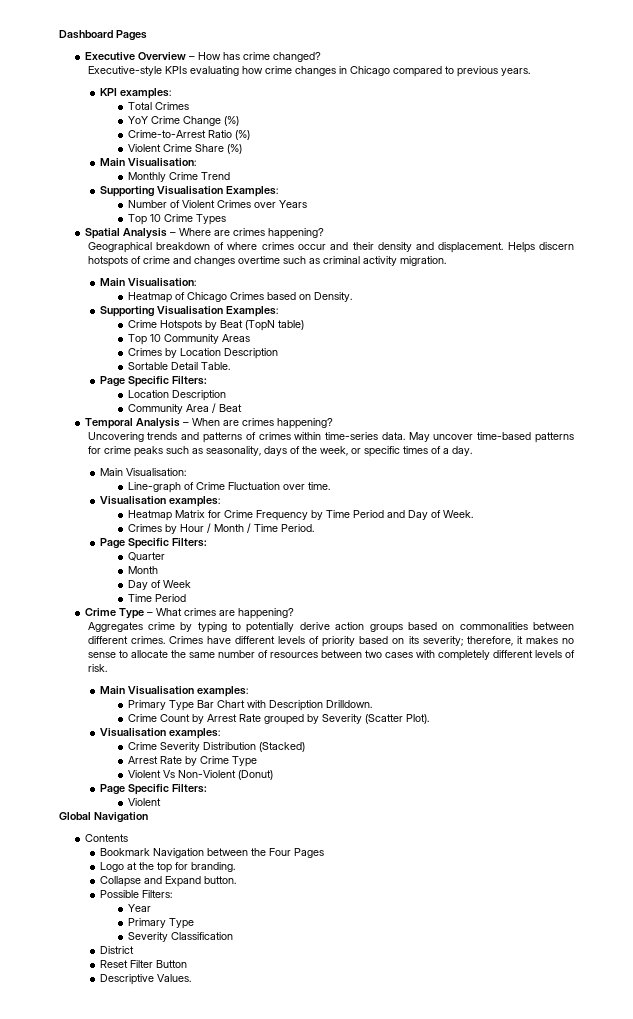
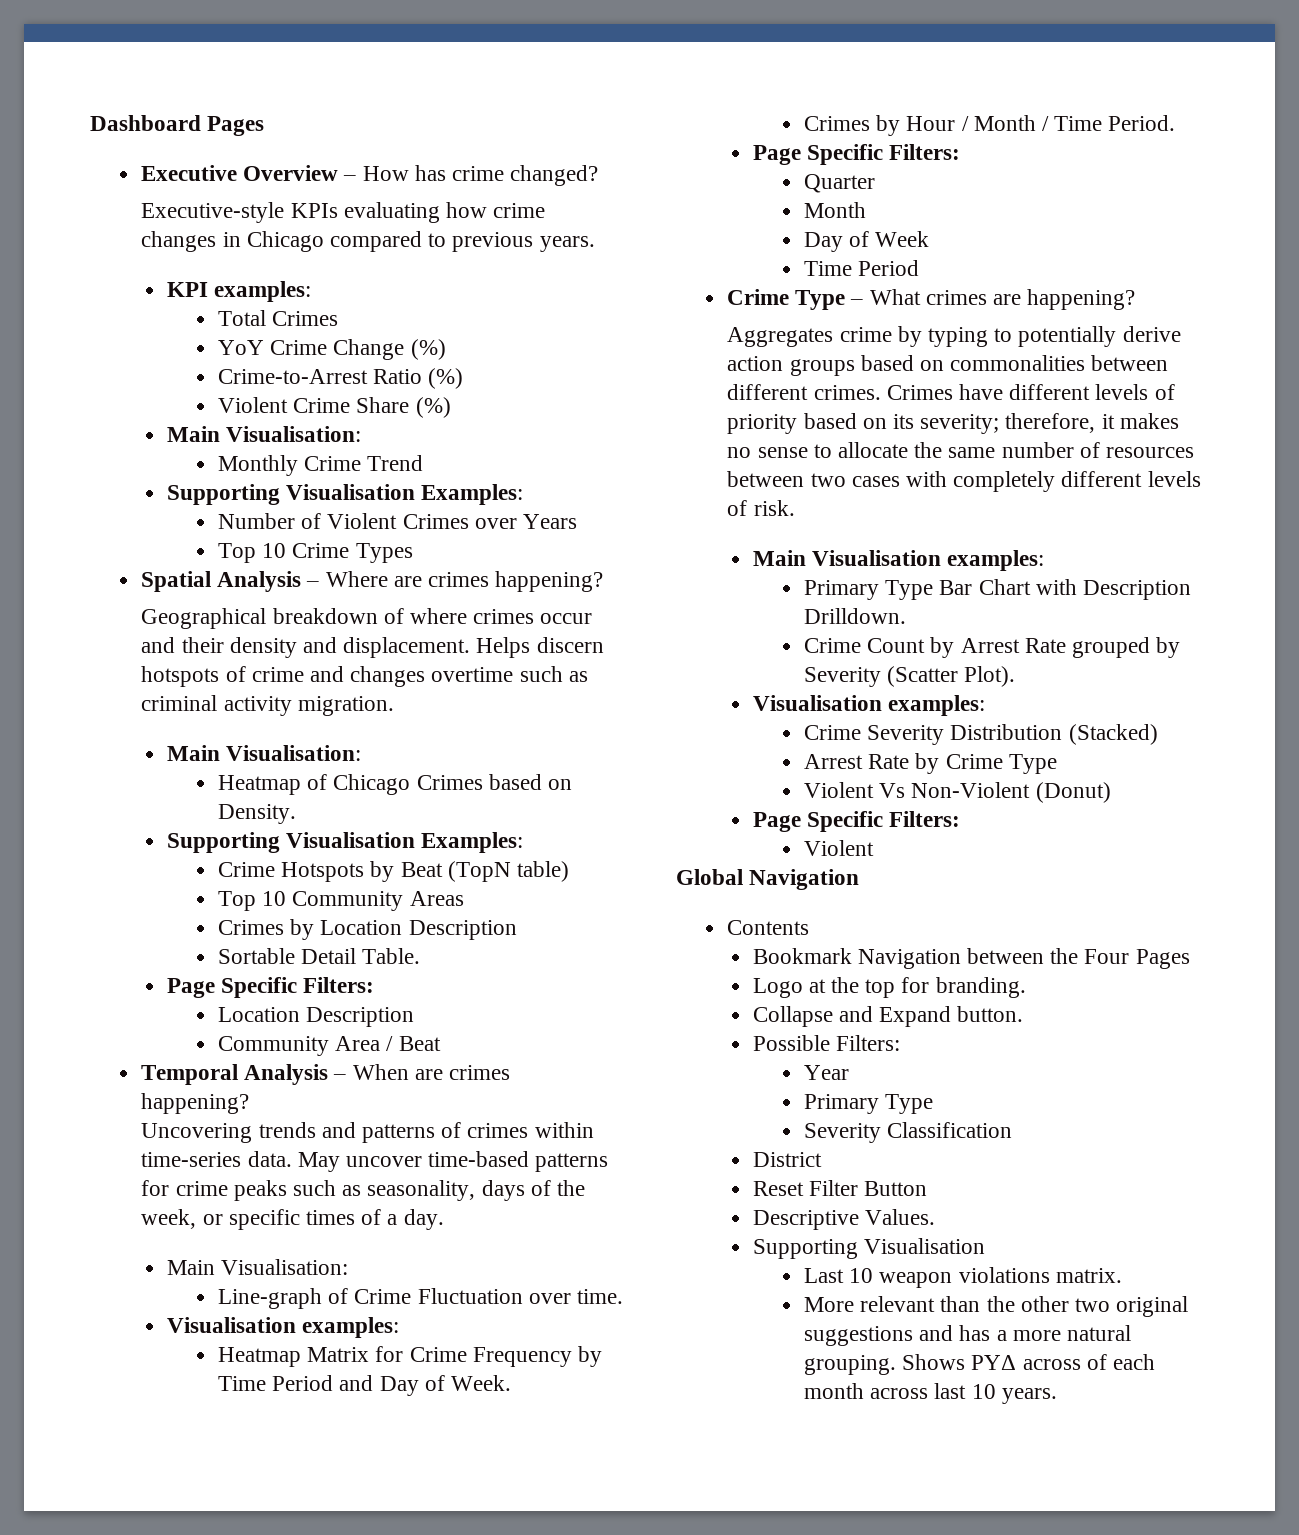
(191, 978) none -> [752,1238,985,1259] [803,1267,1122,1288] [803,1296,1189,1317] [803,1325,1131,1346] [803,1354,1155,1375] [803,1383,1057,1404] // Supporting Visualisation // Last 10 weapon violations matrix. // More relevant than the other two original suggestions and has a more natural grouping. Shows PYΔ across of each month across last 10 years.

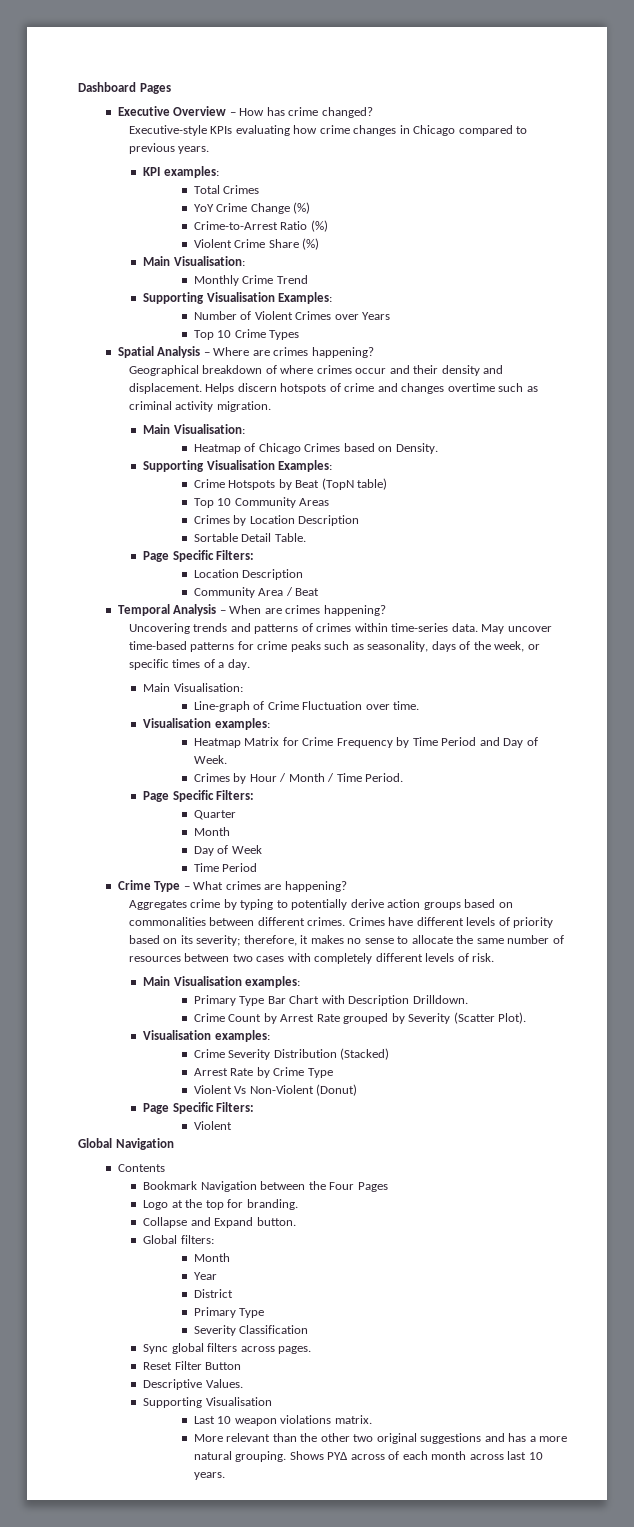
[752,1035,900,1051] Possible Filters: -> [143,1235,214,1244] [193,1253,230,1262] Global filters: // Month
(849, 1072) none -> [193,1289,233,1298] // District
[752,1152,822,1167] District -> [143,1343,312,1354] Sync global filters across pages.

